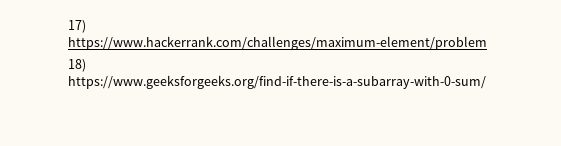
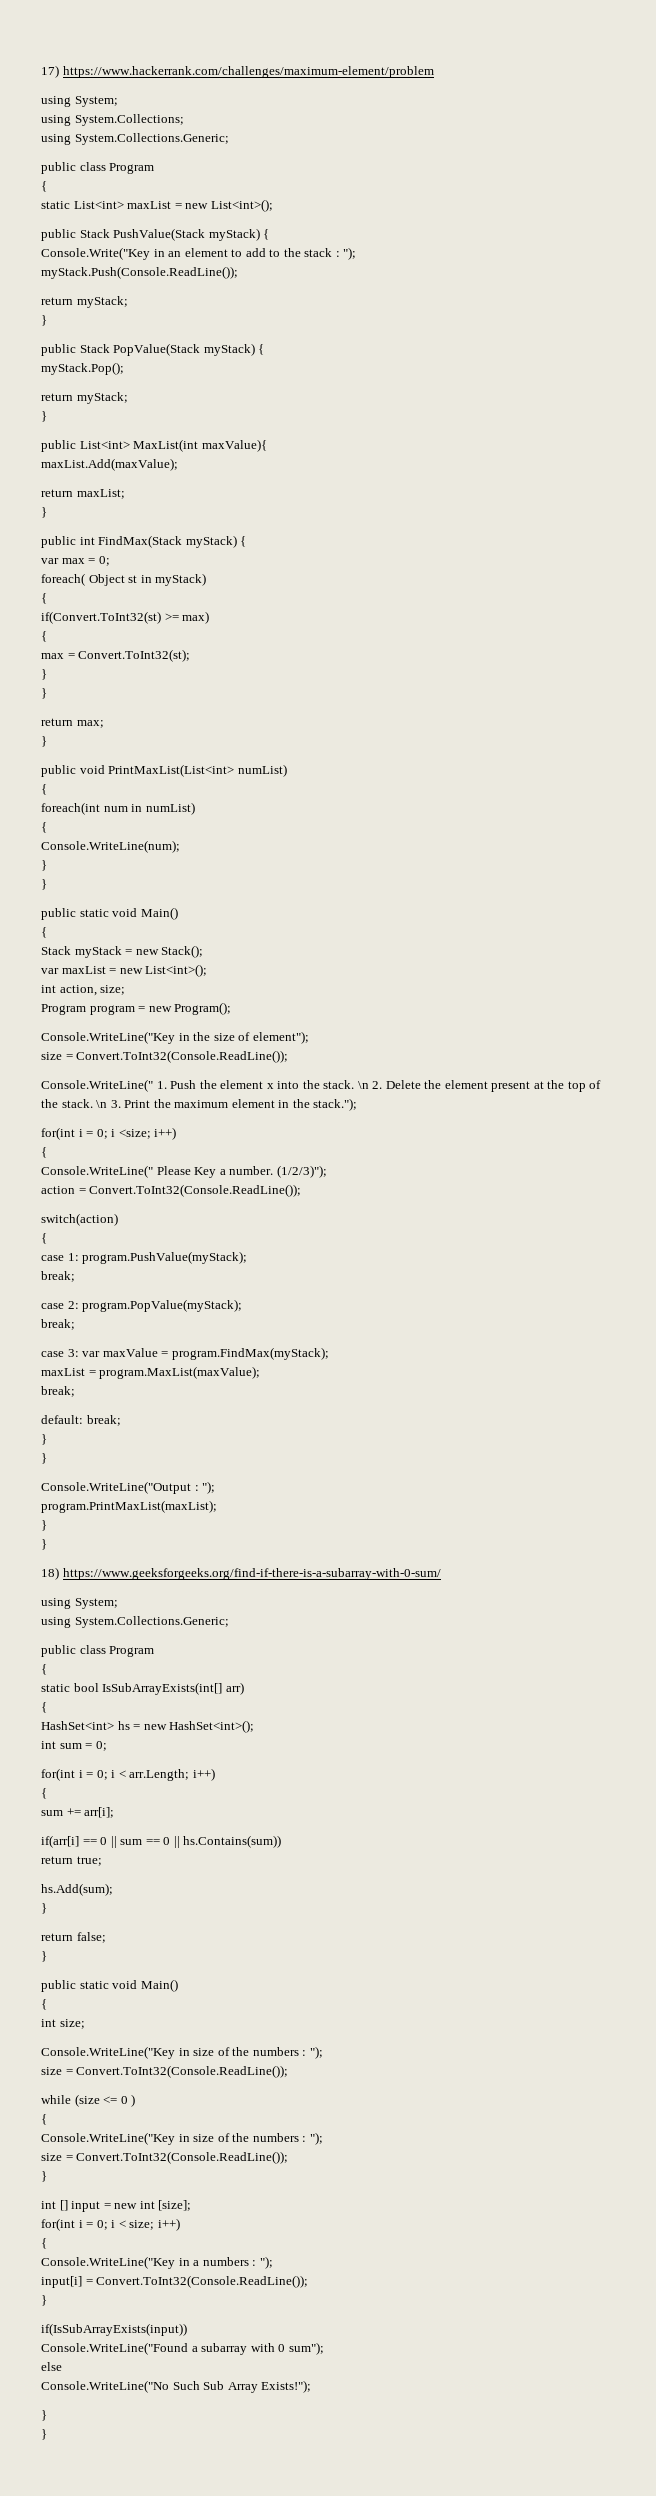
[68,59,86,72] [68,75,486,89] 18) https://www.geeksforgeeks.org/find-if-there-is-a-subarray-with-0-sum/ -> [41,96,118,107] [41,114,184,126] [41,133,229,145] [41,162,155,174] [41,181,47,192] [41,199,273,212] [41,228,270,241] [41,247,357,260] [41,266,238,279] [41,296,128,308] [41,315,47,326] [41,343,265,356] [41,362,124,375] [41,392,128,404] [41,411,47,422] [41,439,267,452] [41,458,178,471] [41,489,125,499] [41,507,47,518] [41,535,247,548] [41,556,110,566] [41,573,207,586] [41,593,47,604] [41,611,210,624] [41,631,47,642] [41,649,191,662] [41,669,47,680] [41,688,47,699] [41,718,104,728] [41,736,47,747] [41,764,287,777] [41,784,47,795] [41,802,195,815] [41,822,47,833] [41,840,180,853] [41,860,47,871] [41,879,47,890] [41,907,178,920] [41,927,47,938] [41,945,204,958] [41,964,208,977] [41,985,126,996] [41,1002,232,1015] [41,1031,309,1044] [41,1050,289,1063] [41,1079,602,1092] [41,1098,358,1111] [41,1127,177,1140] [41,1147,47,1158] [41,1165,327,1178] [41,1184,302,1197] [41,1213,118,1226] [41,1233,47,1244] [41,1251,248,1264] [41,1271,75,1282] [41,1299,243,1312] [41,1319,75,1330] [41,1347,329,1360] [41,1366,261,1379] [41,1386,75,1397] [41,1415,121,1426] [41,1434,47,1445] [41,1453,47,1464] [41,1481,216,1494] [41,1500,217,1513] [41,1520,47,1531] [41,1539,47,1550] [41,1567,441,1580] [41,1598,118,1609] [41,1616,229,1628] [41,1645,155,1657] [41,1664,47,1675] [41,1682,244,1695] [41,1702,47,1713] [41,1720,255,1733] [41,1741,107,1751] [41,1768,215,1781] [41,1788,47,1799] [41,1807,115,1818] [41,1835,282,1848] [41,1856,102,1866] [41,1883,113,1896] [41,1903,47,1914] [41,1932,106,1943] [41,1951,47,1962] [41,1979,178,1992] [41,1999,47,2010] [41,2019,85,2029] [41,2046,323,2059] [41,2065,289,2078] [41,2094,136,2107] [41,2114,47,2125] [41,2132,323,2145] [41,2151,289,2164] [41,2171,47,2182] [41,2200,192,2212] [41,2218,180,2231] [41,2238,47,2249] [41,2256,273,2269] [41,2275,309,2288] [41,2295,47,2306] [41,2323,187,2336] [41,2342,324,2355] [41,2362,62,2371] [41,2380,312,2393] [41,2410,47,2421] [41,2429,47,2440] using System; // using System.Collections; // using System.Collections.Generic; // public class Program // { // static List<int> maxList = new List<int>(); // public Stack PushValue(Stack myStack) { // Console.Write("Key in an element to add to the stack : "); // myStack.Push(Console.ReadLine()); // return myStack; // } // public Stack PopValue(Stack myStack) { // myStack.Pop(); // return myStack; // } // public List<int> MaxList(int maxValue){ // maxList.Add(maxValue); // return maxList; // } // public int FindMax(Stack myStack) { // var max = 0; // foreach( Object st in myStack) // { // if(Convert.ToInt32(st) >= max) // { // max = Convert.ToInt32(st); // } // } // return max; // } // public void PrintMaxList(List<int> numList) // { // foreach(int num in numList) // { // Console.WriteLine(num); // } // } // public static void Main() // { // Stack myStack = new Stack(); // var maxList = new List<int>(); // int action, size; // Program program = new Program(); // Console.WriteLine("Key in the size of element"); // size = Convert.ToInt32(Console.ReadLine()); // Console.WriteLine(" 1. Push the element x into the stack. \n 2. Delete the element present at the top of the stack. \n 3. Print the maximum element in the stack."); // for(int i = 0; i <size; i++) // { // Console.WriteLine(" Please Key a number. (1/2/3)"); // action = Convert.ToInt32(Console.ReadLine()); // switch(action) // { // case 1: program.PushValue(myStack); // break; // case 2: program.PopValue(myStack); // break; // case 3: var maxValue = program.FindMax(myStack); // maxList = program.MaxList(maxValue); // break; // default: break; // } // } // Console.WriteLine("Output : "); // program.PrintMaxList(maxList); // } // } // 18) https://www.geeksforgeeks.org/find-if-there-is-a-subarray-with-0-sum/ // using System; // using System.Collections.Generic; // public class Program // { // static bool IsSubArrayExists(int[] arr) // { // HashSet<int> hs = new HashSet<int>(); // int sum = 0; // for(int i = 0; i < arr.Length; i++) // { // sum += arr[i]; // if(arr[i] == 0 || sum == 0 || hs.Contains(sum)) // return true; // hs.Add(sum); // } // return false; // } // public static void Main() // { // int size; // Console.WriteLine("Key in size of the numbers : "); // size = Convert.ToInt32(Console.ReadLine()); // while (size <= 0 ) // { // Console.WriteLine("Key in size of the numbers : "); // size = Convert.ToInt32(Console.ReadLine()); // } // int [] input = new int [size]; // for(int i = 0; i < size; i++) // { // Console.WriteLine("Key in a numbers : "); // input[i] = Convert.ToInt32(Console.ReadLine()); // } // if(IsSubArrayExists(input)) // Console.WriteLine("Found a subarray with 0 sum"); // else // Console.WriteLine("No Such Sub Array Exists!"); // } // }

